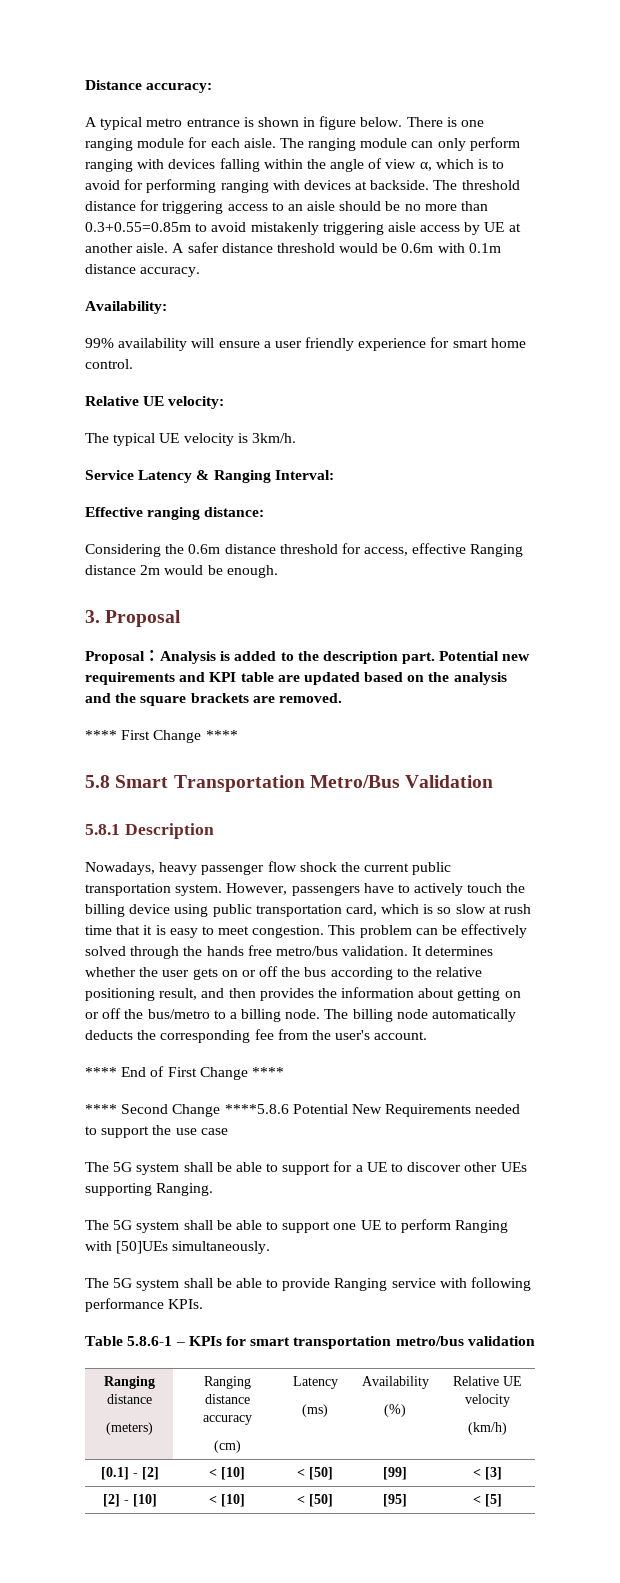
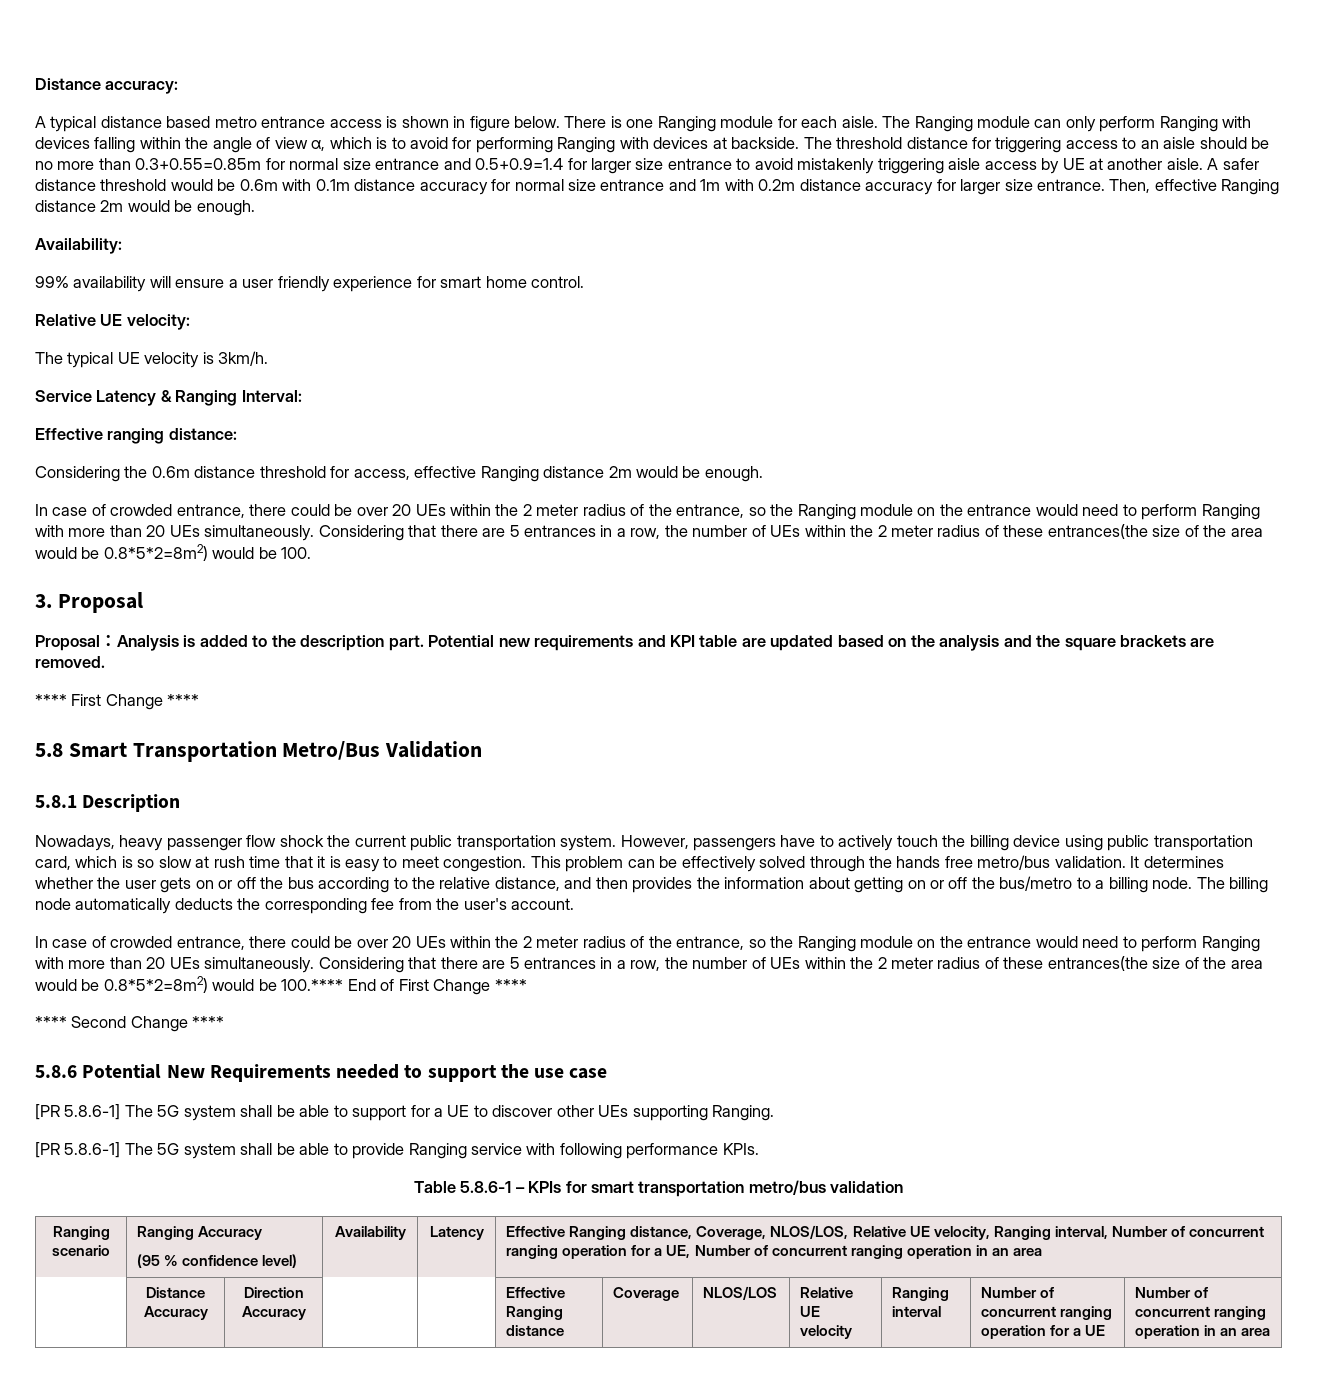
(143, 123) none -> [100,116,211,128] distance based
(240, 122) none -> [329,119,382,128] access
[85,138,133,151] ranging -> [657,116,716,132] Ranging
[308,138,357,151] ranging -> [914,116,973,132] Ranging
[85,159,133,172] ranging -> [1159,116,1218,132] Ranging
[220,180,269,193] ranging -> [557,137,616,153] Ranging
(191, 227) none -> [265,158,732,174] for normal size entrance and 0.5+0.9=1.4 for larger size entrance
[140,267,201,277] accuracy. -> [419,179,1280,195] [35,200,255,216] accuracy for normal size entrance and 1m with 0.2m distance accuracy for larger size entrance. Then, effective Ranging distance 2m would be enough.
(278, 571) none -> [35,504,1260,520] [35,524,1263,541] [35,544,312,561] // In case of crowded entrance, there could be over 20 UEs within the 2 meter radius of the entrance, so the Ranging module on the entrance would need to perform Ranging with more than 20 UEs simultaneously. Considering that there are 5 entrances in a row, the number of UEs within the 2 meter radius of these entrances(the size of the area would be 0.8*5*2=8m2) would be 100.
[85,988,198,1001] positioning result, -> [494,877,560,891] distance,
[85,1067,117,1077] **** -> [35,936,1260,952] [35,956,1263,973] [35,976,344,993] In case of crowded entrance, there could be over 20 UEs within the 2 meter radius of the entrance, so the Ranging module on the entrance would need to perform Ranging with more than 20 UEs simultaneously. Considering that there are 5 entrances in a row, the number of UEs within the 2 meter radius of these entrances(the size of the area would be 0.8*5*2=8m2) would be 100.****
[224,1104,289,1114] ****5.8.6 -> [192,1016,225,1028] [35,1065,77,1078] **** // 5.8.6
(228, 1131) none -> [35,1104,121,1120] [PR 5.8.6-1]
[85,1219,509,1233] [85,1241,271,1254] The 5G system shall be able to support one UE to perform Ranging with [50]UEs simultaneously. // -> [35,1142,121,1158] [PR 5.8.6-1]
[107,1394,152,1404] [106,1422,153,1435] [203,1376,251,1389] [204,1394,250,1404] [202,1415,252,1425] [213,1440,241,1453] [292,1376,338,1389] [302,1404,328,1417] [361,1376,429,1389] [384,1404,406,1417] [453,1376,522,1386] [465,1394,510,1407] [468,1422,507,1435] [100,1467,159,1480] [209,1467,245,1480] [297,1467,333,1480] [383,1467,407,1480] [473,1467,502,1480] [102,1494,157,1507] [209,1494,245,1507] [297,1494,333,1507] [383,1494,407,1507] [473,1494,502,1507] distance // (meters) | Ranging distance accuracy // (cm) | Latency // (ms) | Availability // (%) | Relative UE velocity // (km/h) // [0.1] - [2] | < [10] | < [50] | [99] | < [3] // [2] - [10] | < [10] | < [50] | [95] | < [5] -> [52,1245,110,1256] [137,1226,263,1240] [137,1254,298,1268] [334,1226,406,1240] [429,1226,484,1240] [506,1225,1264,1240] [506,1245,1042,1259] [146,1287,205,1298] [143,1306,208,1320] [243,1287,304,1298] [241,1306,306,1320] [506,1287,566,1298] [506,1306,564,1320] [506,1325,565,1336] [613,1287,680,1301] [703,1286,778,1300] [800,1287,854,1298] [800,1306,821,1317] [800,1325,853,1339] [892,1287,950,1301] [892,1306,942,1317] [981,1287,1055,1298] [981,1306,1113,1320] [981,1325,1106,1339] [1135,1287,1209,1298] [1135,1306,1267,1320] [1135,1325,1271,1339] scenario | Ranging Accuracy // (95 % confidence level) | Availability | Latency | Effective Ranging distance, Coverage, NLOS/LOS, Relative UE velocity, Ranging interval, Number of concurrent ranging operation for a UE, Number of concurrent ranging operation in an area // | Distance Accuracy | Direction Accuracy | | | Effective Ranging distance | Coverage | NLOS/LOS | Relative UE velocity | Ranging interval | Number of concurrent ranging operation for a UE | Number of concurrent ranging operation in an area

